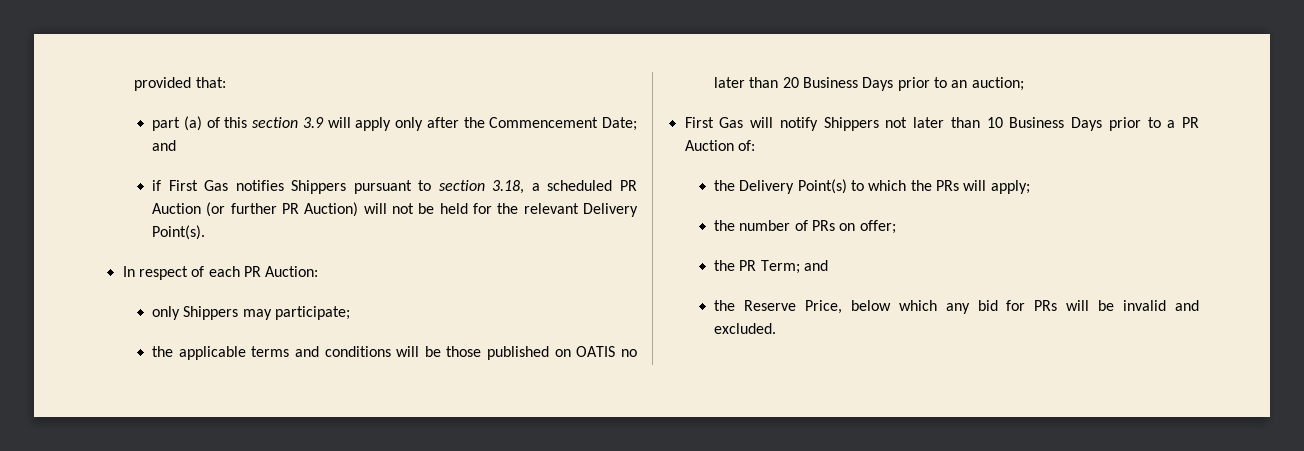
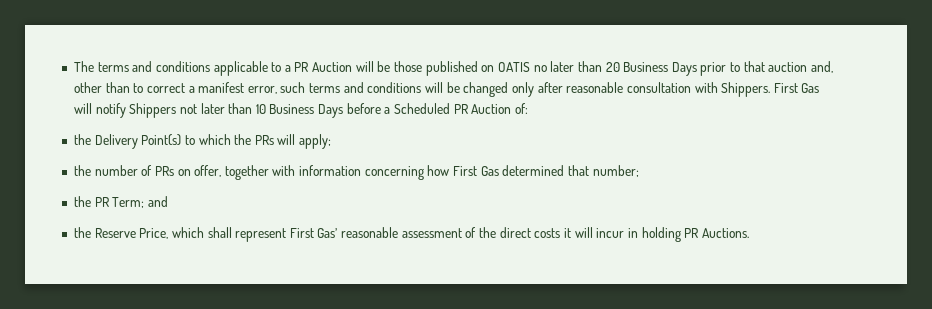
[134,77,226,91] [151,116,637,131] [151,140,176,151] [151,180,637,194] [151,202,638,217] [151,225,205,240] [122,266,319,280] [151,306,350,320] [151,346,391,360] provided that: // part (a) of this section 3.9 will apply only after the Commencement Date; and // if First Gas notifies Shippers pursuant to section 3.18, a scheduled PR Auction (or further PR Auction) will not be held for the relevant Delivery Point(s). // In respect of each PR Auction: // only Shippers may participate; // the applicable terms and conditions -> [73,61,353,76] The terms and conditions applicable to a PR Auction
[951,77,1024,91] an auction; // -> [743,61,834,73] [73,82,771,97] that auction and, other than to correct a manifest error, such terms and conditions will be changed only after reasonable consultation with Shippers.
[1108,117,1176,131] prior to a -> [346,103,451,114] before a Scheduled
[859,220,896,234] offer; -> [194,165,639,180] offer, together with information concerning how First Gas determined that number;
[850,300,1199,314] [713,323,776,334] below which any bid for PRs will be invalid and excluded. -> [171,227,749,242] which shall represent First Gas’ reasonable assessment of the direct costs it will incur in holding PR Auctions.

